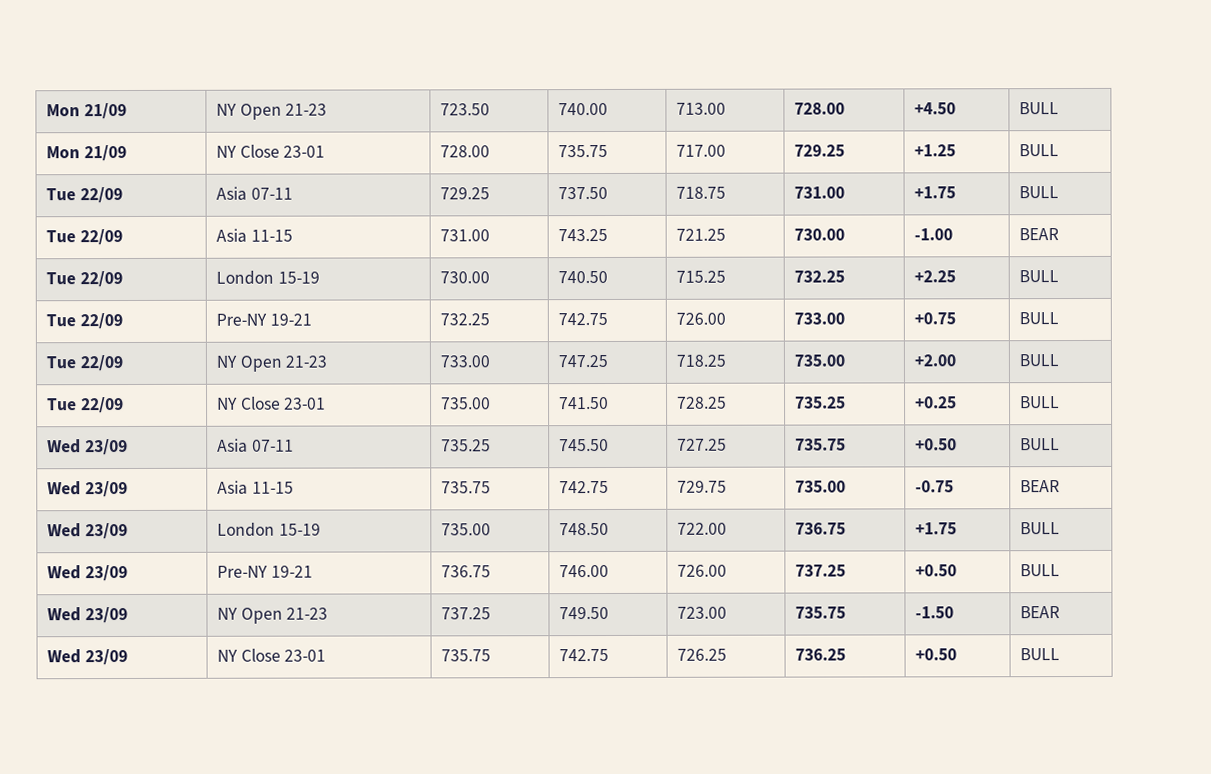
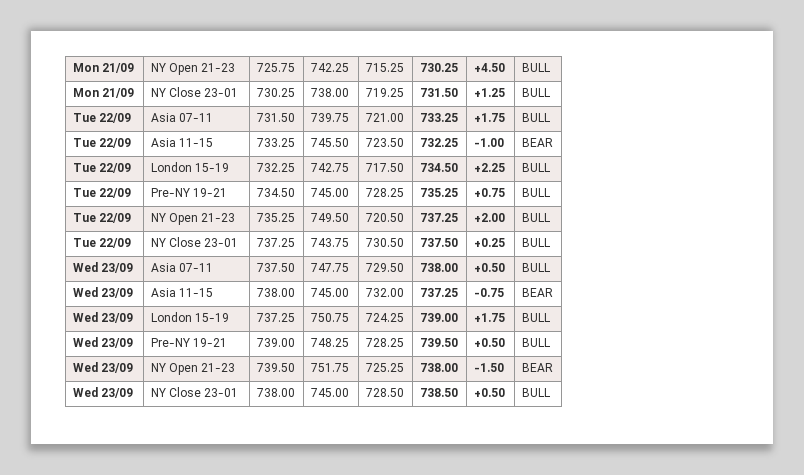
[439,103,490,116] [557,102,608,116] [675,102,726,115] [793,102,845,115] 723.50 | 740.00 | 713.00 | 728.00 -> [256,63,295,72] [310,63,349,72] [365,63,404,72] [419,63,458,72] 725.75 | 742.25 | 715.25 | 730.25
[439,145,490,158] [557,144,608,158] [675,144,726,157] [793,144,845,157] 728.00 | 735.75 | 717.00 | 729.25 -> [256,88,295,97] [310,88,349,97] [365,88,404,97] [419,88,458,97] 730.25 | 738.00 | 719.25 | 731.50
[439,187,490,200] [557,186,608,200] [675,186,726,199] [793,186,845,199] 729.25 | 737.50 | 718.75 | 731.00 -> [256,113,295,122] [310,113,349,122] [365,113,404,122] [419,113,458,122] 731.50 | 739.75 | 721.00 | 733.25
[439,229,490,242] [557,228,608,242] [675,228,726,241] [793,228,845,241] 731.00 | 743.25 | 721.25 | 730.00 -> [256,138,295,147] [310,138,349,147] [365,138,404,147] [419,138,458,147] 733.25 | 745.50 | 723.50 | 732.25
[439,271,490,284] [557,270,608,284] [675,270,726,283] [793,270,845,283] 730.00 | 740.50 | 715.25 | 732.25 -> [256,163,295,172] [310,163,349,172] [365,163,404,172] [419,163,458,172] 732.25 | 742.75 | 717.50 | 734.50
[439,313,490,326] [557,312,608,326] [675,312,726,325] [793,312,845,325] 732.25 | 742.75 | 726.00 | 733.00 -> [256,188,295,197] [310,188,349,197] [365,188,404,197] [419,188,458,197] 734.50 | 745.00 | 728.25 | 735.25
[439,355,490,368] [557,354,608,368] [675,354,726,367] [793,354,845,367] 733.00 | 747.25 | 718.25 | 735.00 -> [256,213,295,222] [310,213,349,222] [365,213,404,222] [419,213,458,222] 735.25 | 749.50 | 720.50 | 737.25
[440,397,491,410] [558,396,609,410] [676,396,727,409] [794,396,846,409] 735.00 | 741.50 | 728.25 | 735.25 -> [256,238,295,247] [310,238,349,247] [365,238,404,247] [419,238,458,247] 737.25 | 743.75 | 730.50 | 737.50
[440,439,491,452] [558,438,609,452] [676,438,727,451] [794,438,846,451] 735.25 | 745.50 | 727.25 | 735.75 -> [256,263,295,272] [310,263,349,272] [365,263,404,272] [419,263,458,272] 737.50 | 747.75 | 729.50 | 738.00
[440,481,491,494] [558,480,609,494] [676,480,727,493] [794,480,846,493] 735.75 | 742.75 | 729.75 | 735.00 -> [256,288,295,297] [310,288,349,297] [365,288,404,297] [419,288,458,297] 738.00 | 745.00 | 732.00 | 737.25
[440,523,491,536] [558,522,609,536] [676,522,727,535] [794,522,846,535] 735.00 | 748.50 | 722.00 | 736.75 -> [256,313,295,322] [310,313,349,322] [365,313,404,322] [419,313,458,322] 737.25 | 750.75 | 724.25 | 739.00
[440,565,491,578] [558,564,609,578] [676,564,727,577] [794,564,846,577] 736.75 | 746.00 | 726.00 | 737.25 -> [256,338,295,347] [310,338,349,347] [365,338,404,347] [419,338,458,347] 739.00 | 748.25 | 728.25 | 739.50
[440,607,491,620] [558,606,609,620] [676,606,727,619] [794,606,846,619] 737.25 | 749.50 | 723.00 | 735.75 -> [256,363,295,372] [310,363,349,372] [365,363,404,372] [419,363,458,372] 739.50 | 751.75 | 725.25 | 738.00
[440,649,491,662] [558,648,609,662] [676,648,727,661] [794,648,846,661] 735.75 | 742.75 | 726.25 | 736.25 -> [256,388,295,397] [310,388,349,397] [365,388,404,397] [419,388,458,397] 738.00 | 745.00 | 728.50 | 738.50

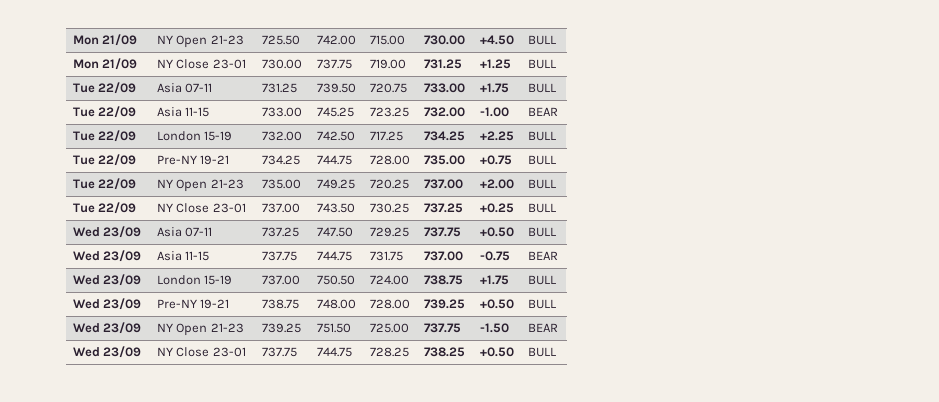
[256,63,295,72] [310,63,349,72] [365,63,404,72] [419,63,458,72] 725.75 | 742.25 | 715.25 | 730.25 -> [261,35,300,45] [316,35,356,45] [369,35,405,45] [423,35,465,45] 725.50 | 742.00 | 715.00 | 730.00
[256,88,295,97] [310,88,349,97] [365,88,404,97] [419,88,458,97] 730.25 | 738.00 | 719.25 | 731.50 -> [261,59,302,69] [316,59,352,69] [369,59,406,69] [423,59,462,69] 730.00 | 737.75 | 719.00 | 731.25
[256,113,295,122] [310,113,349,122] [365,113,404,122] [419,113,458,122] 731.50 | 739.75 | 721.00 | 733.25 -> [261,83,297,93] [316,83,356,93] [369,83,407,93] [423,83,465,93] 731.25 | 739.50 | 720.75 | 733.00
[256,138,295,147] [310,138,349,147] [365,138,404,147] [419,138,458,147] 733.25 | 745.50 | 723.50 | 732.25 -> [261,107,302,117] [316,107,354,117] [369,107,409,117] [423,107,465,117] 733.00 | 745.25 | 723.25 | 732.00
[256,163,295,172] [310,163,349,172] [365,163,404,172] [419,163,458,172] 732.25 | 742.75 | 717.50 | 734.50 -> [261,131,302,141] [316,131,355,141] [369,131,403,141] [423,131,465,141] 732.00 | 742.50 | 717.25 | 734.25
[256,188,295,197] [310,188,349,197] [365,188,404,197] [419,188,458,197] 734.50 | 745.00 | 728.25 | 735.25 -> [261,155,300,165] [316,155,352,165] [369,155,410,165] [423,155,465,165] 734.25 | 744.75 | 728.00 | 735.00
[256,213,295,222] [310,213,349,222] [365,213,404,222] [419,213,458,222] 735.25 | 749.50 | 720.50 | 737.25 -> [261,179,301,189] [316,179,355,189] [369,179,409,189] [423,179,463,189] 735.00 | 749.25 | 720.25 | 737.00
[256,238,295,247] [310,238,349,247] [365,238,404,247] [419,238,458,247] 737.25 | 743.75 | 730.50 | 737.50 -> [261,203,300,213] [316,203,355,213] [369,203,409,213] [423,203,463,213] 737.00 | 743.50 | 730.25 | 737.25
[256,263,295,272] [310,263,349,272] [365,263,404,272] [419,263,458,272] 737.50 | 747.75 | 729.50 | 738.00 -> [261,227,299,237] [316,227,353,237] [369,227,409,237] [423,227,461,237] 737.25 | 747.50 | 729.25 | 737.75
[256,288,295,297] [310,288,349,297] [365,288,404,297] [419,288,458,297] 738.00 | 745.00 | 732.00 | 737.25 -> [261,251,297,261] [316,251,352,261] [369,251,403,261] [423,251,463,261] 737.75 | 744.75 | 731.75 | 737.00
[256,313,295,322] [310,313,349,322] [365,313,404,322] [419,313,458,322] 737.25 | 750.75 | 724.25 | 739.00 -> [261,275,300,285] [316,275,355,285] [369,275,409,285] [423,275,463,285] 737.00 | 750.50 | 724.00 | 738.75
[256,338,295,347] [310,338,349,347] [365,338,404,347] [419,338,458,347] 739.00 | 748.25 | 728.25 | 739.50 -> [261,299,299,309] [316,299,356,309] [369,299,410,309] [423,299,465,309] 738.75 | 748.00 | 728.00 | 739.25
[256,363,295,372] [310,363,349,372] [365,363,404,372] [419,363,458,372] 739.50 | 751.75 | 725.25 | 738.00 -> [261,323,301,333] [316,323,351,333] [369,323,409,333] [423,323,461,333] 739.25 | 751.50 | 725.00 | 737.75
[256,388,295,397] [310,388,349,397] [365,388,404,397] [419,388,458,397] 738.00 | 745.00 | 728.50 | 738.50 -> [261,347,297,357] [316,347,352,357] [369,347,409,357] [423,347,465,357] 737.75 | 744.75 | 728.25 | 738.25

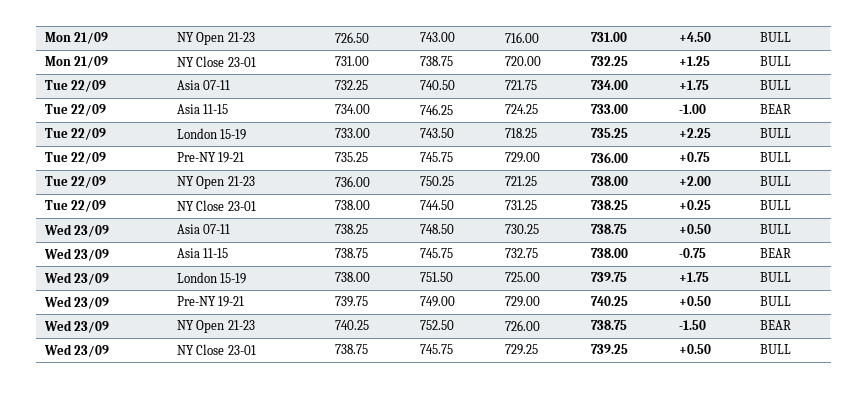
[261,35,300,45] [316,35,356,45] [369,35,405,45] [423,35,465,45] 725.50 | 742.00 | 715.00 | 730.00 -> [334,32,369,43] [419,32,455,42] [504,32,539,43] [590,32,627,42] 726.50 | 743.00 | 716.00 | 731.00
[261,59,302,69] [316,59,352,69] [369,59,406,69] [423,59,462,69] 730.00 | 737.75 | 719.00 | 731.25 -> [334,56,369,66] [419,56,453,66] [504,56,541,66] [590,56,628,66] 731.00 | 738.75 | 720.00 | 732.25
[261,83,297,93] [316,83,356,93] [369,83,407,93] [423,83,465,93] 731.25 | 739.50 | 720.75 | 733.00 -> [334,80,368,90] [419,80,455,90] [504,80,537,90] [590,80,628,90] 732.25 | 740.50 | 721.75 | 734.00
[261,107,302,117] [316,107,354,117] [369,107,409,117] [423,107,465,117] 733.00 | 745.25 | 723.25 | 732.00 -> [334,104,370,114] [419,104,453,115] [504,104,538,114] [590,104,628,114] 734.00 | 746.25 | 724.25 | 733.00
[261,131,302,141] [316,131,355,141] [369,131,403,141] [423,131,465,141] 732.00 | 742.50 | 717.25 | 734.25 -> [334,128,370,138] [419,128,454,138] [504,128,537,138] [590,128,628,138] 733.00 | 743.50 | 718.25 | 735.25
[261,155,300,165] [316,155,352,165] [369,155,410,165] [423,155,465,165] 734.25 | 744.75 | 728.00 | 735.00 -> [334,152,368,162] [419,152,453,162] [504,152,540,163] [590,152,628,163] 735.25 | 745.75 | 729.00 | 736.00
[261,179,301,189] [316,179,355,189] [369,179,409,189] [423,179,463,189] 735.00 | 749.25 | 720.25 | 737.00 -> [334,176,370,187] [419,176,454,186] [504,176,537,186] [590,176,628,186] 736.00 | 750.25 | 721.25 | 738.00
[261,203,300,213] [316,203,355,213] [369,203,409,213] [423,203,463,213] 737.00 | 743.50 | 730.25 | 737.25 -> [334,200,370,210] [419,200,454,210] [504,200,537,210] [590,200,628,210] 738.00 | 744.50 | 731.25 | 738.25
[261,227,299,237] [316,227,353,237] [369,227,409,237] [423,227,461,237] 737.25 | 747.50 | 729.25 | 737.75 -> [334,224,368,234] [419,224,454,234] [504,224,539,234] [590,224,627,234] 738.25 | 748.50 | 730.25 | 738.75
[261,251,297,261] [316,251,352,261] [369,251,403,261] [423,251,463,261] 737.75 | 744.75 | 731.75 | 737.00 -> [334,248,368,258] [419,248,453,258] [504,248,538,258] [590,248,628,258] 738.75 | 745.75 | 732.75 | 738.00
[261,275,300,285] [316,275,355,285] [369,275,409,285] [423,275,463,285] 737.00 | 750.50 | 724.00 | 738.75 -> [334,272,370,282] [419,272,453,282] [504,272,540,282] [590,272,627,282] 738.00 | 751.50 | 725.00 | 739.75
[261,299,299,309] [316,299,356,309] [369,299,410,309] [423,299,465,309] 738.75 | 748.00 | 728.00 | 739.25 -> [334,296,368,307] [419,296,455,307] [504,296,540,307] [590,296,628,306] 739.75 | 749.00 | 729.00 | 740.25
[261,323,301,333] [316,323,351,333] [369,323,409,333] [423,323,461,333] 739.25 | 751.50 | 725.00 | 737.75 -> [334,320,369,330] [419,320,454,330] [504,320,540,331] [590,320,627,330] 740.25 | 752.50 | 726.00 | 738.75
[261,347,297,357] [316,347,352,357] [369,347,409,357] [423,347,465,357] 737.75 | 744.75 | 728.25 | 738.25 -> [334,344,368,354] [419,344,453,354] [504,344,538,355] [590,344,628,354] 738.75 | 745.75 | 729.25 | 739.25

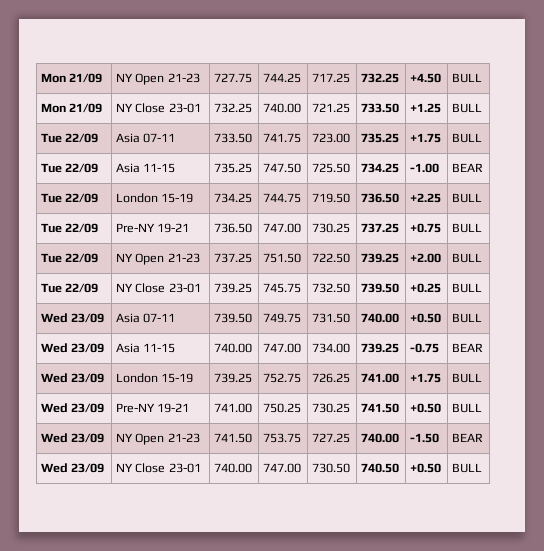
[334,32,369,43] [419,32,455,42] [504,32,539,43] [590,32,627,42] 726.50 | 743.00 | 716.00 | 731.00 -> [214,73,253,83] [263,73,302,83] [312,73,351,83] [361,73,400,83] 727.75 | 744.25 | 717.25 | 732.25
[334,56,369,66] [419,56,453,66] [504,56,541,66] [590,56,628,66] 731.00 | 738.75 | 720.00 | 732.25 -> [214,103,253,113] [263,103,302,113] [312,103,351,113] [361,103,400,113] 732.25 | 740.00 | 721.25 | 733.50
[334,80,368,90] [419,80,455,90] [504,80,537,90] [590,80,628,90] 732.25 | 740.50 | 721.75 | 734.00 -> [214,133,253,143] [263,133,302,143] [312,133,351,143] [361,133,400,143] 733.50 | 741.75 | 723.00 | 735.25
[334,104,370,114] [419,104,453,115] [504,104,538,114] [590,104,628,114] 734.00 | 746.25 | 724.25 | 733.00 -> [214,163,253,173] [263,163,302,173] [312,163,351,173] [361,163,400,173] 735.25 | 747.50 | 725.50 | 734.25
[334,128,370,138] [419,128,454,138] [504,128,537,138] [590,128,628,138] 733.00 | 743.50 | 718.25 | 735.25 -> [214,193,253,203] [263,193,302,203] [312,193,351,203] [361,193,400,203] 734.25 | 744.75 | 719.50 | 736.50
[334,152,368,162] [419,152,453,162] [504,152,540,163] [590,152,628,163] 735.25 | 745.75 | 729.00 | 736.00 -> [214,223,253,233] [263,223,302,233] [312,223,351,233] [361,223,400,233] 736.50 | 747.00 | 730.25 | 737.25
[334,176,370,187] [419,176,454,186] [504,176,537,186] [590,176,628,186] 736.00 | 750.25 | 721.25 | 738.00 -> [214,253,253,263] [263,253,302,263] [312,253,351,263] [361,253,400,263] 737.25 | 751.50 | 722.50 | 739.25
[334,200,370,210] [419,200,454,210] [504,200,537,210] [590,200,628,210] 738.00 | 744.50 | 731.25 | 738.25 -> [214,283,253,293] [263,283,302,293] [312,283,351,293] [361,283,400,293] 739.25 | 745.75 | 732.50 | 739.50
[334,224,368,234] [419,224,454,234] [504,224,539,234] [590,224,627,234] 738.25 | 748.50 | 730.25 | 738.75 -> [214,313,253,323] [263,313,302,323] [312,313,351,323] [361,313,400,323] 739.50 | 749.75 | 731.50 | 740.00
[334,248,368,258] [419,248,453,258] [504,248,538,258] [590,248,628,258] 738.75 | 745.75 | 732.75 | 738.00 -> [214,343,253,353] [263,343,302,353] [312,343,351,353] [361,343,400,353] 740.00 | 747.00 | 734.00 | 739.25
[334,272,370,282] [419,272,453,282] [504,272,540,282] [590,272,627,282] 738.00 | 751.50 | 725.00 | 739.75 -> [214,373,253,383] [263,373,302,383] [312,373,351,383] [361,373,400,383] 739.25 | 752.75 | 726.25 | 741.00
[334,296,368,307] [419,296,455,307] [504,296,540,307] [590,296,628,306] 739.75 | 749.00 | 729.00 | 740.25 -> [214,403,253,413] [263,403,302,413] [312,403,351,413] [361,403,400,413] 741.00 | 750.25 | 730.25 | 741.50
[334,320,369,330] [419,320,454,330] [504,320,540,331] [590,320,627,330] 740.25 | 752.50 | 726.00 | 738.75 -> [214,433,253,443] [263,433,302,443] [312,433,351,443] [361,433,400,443] 741.50 | 753.75 | 727.25 | 740.00
[334,344,368,354] [419,344,453,354] [504,344,538,355] [590,344,628,354] 738.75 | 745.75 | 729.25 | 739.25 -> [214,463,253,473] [263,463,302,473] [312,463,351,473] [361,463,400,473] 740.00 | 747.00 | 730.50 | 740.50

